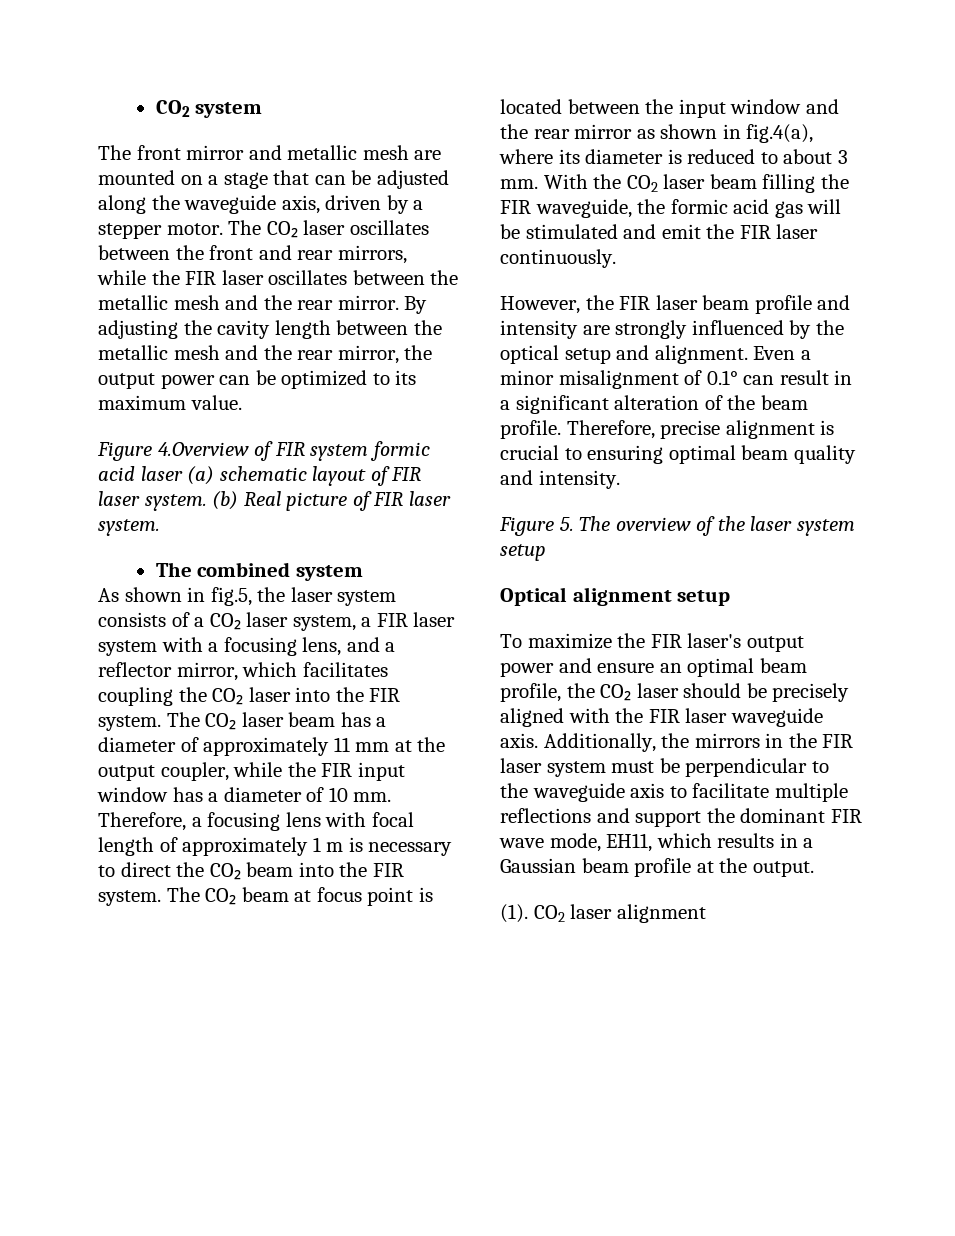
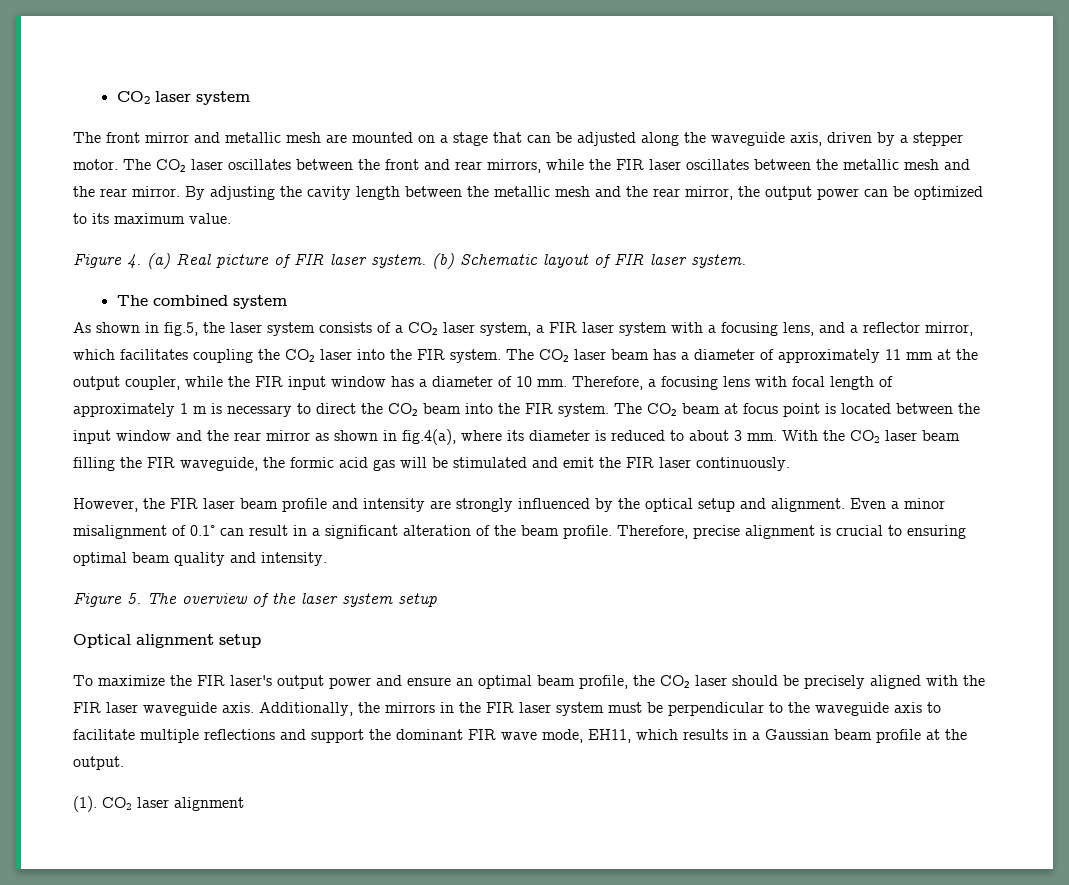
[155,100,190,117] CO2 -> [116,91,191,104] CO2 laser
[157,441,430,461] [98,466,367,486] 4.Overview of FIR system formic acid laser (a) schematic layout -> [127,253,269,269] 4. (a) Real picture
[243,491,348,511] Real picture -> [460,254,589,268] Schematic layout

